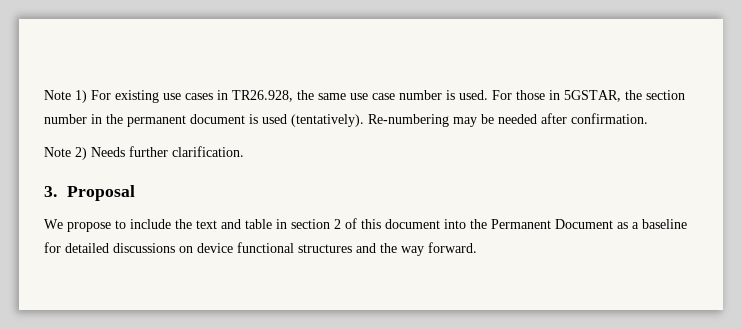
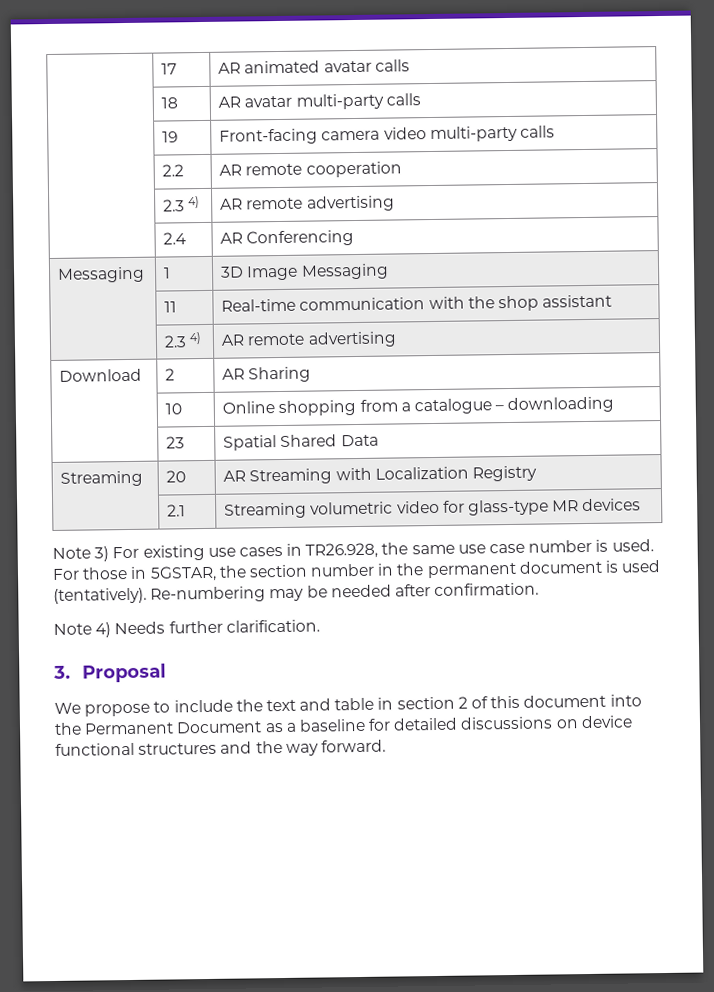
[44,90,87,103] Note 1) -> [161,63,178,75] [218,59,410,74] [161,97,179,109] [218,93,421,110] [162,131,179,143] [219,125,555,145] [162,164,185,177] [219,161,402,178] [163,196,201,212] [220,195,395,212] [163,232,188,245] [220,230,355,247] [57,266,146,283] [163,267,172,279] [220,263,389,281] [164,301,178,313] [221,294,613,312] [164,332,202,348] [221,331,397,348] [59,368,143,382] [165,368,176,381] [222,366,312,383] [165,403,183,415] [222,396,615,417] [166,436,186,449] [223,434,379,451] [60,470,144,487] [166,470,187,483] [223,465,537,485] [167,504,187,517] [224,498,642,519] [52,546,110,562] | 17 | AR animated avatar calls // | 18 | AR avatar multi-party calls // | 19 | Front-facing camera video multi-party calls // | 2.2 | AR remote cooperation // | 2.3 4) | AR remote advertising // | 2.4 | AR Conferencing // Messaging | 1 | 3D Image Messaging // | 11 | Real-time communication with the shop assistant // | 2.3 4) | AR remote advertising // Download | 2 | AR Sharing // | 10 | Online shopping from a catalogue – downloading // | 23 | Spatial Shared Data // Streaming | 20 | AR Streaming with Localization Registry // | 2.1 | Streaming volumetric video for glass-type MR devices // Note 3)
[75,147,87,160] 2) -> [95,622,112,638] 4)

